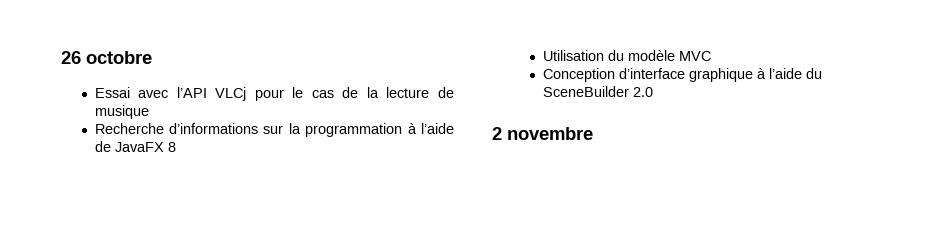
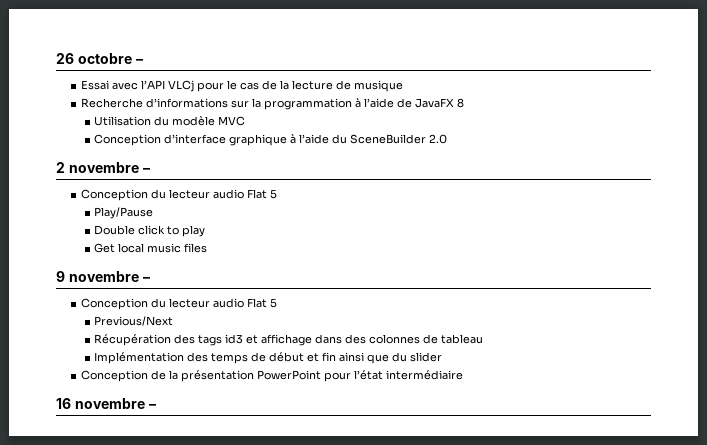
(152, 57) none -> [135,59,143,64] –
(593, 133) none -> [142,168,150,173] [81,189,278,201] [94,207,154,219] [94,225,206,237] [94,243,208,253] [56,271,150,282] [81,298,278,310] [94,316,174,326] [94,334,484,346] [94,352,443,364] [81,370,464,382] [56,398,156,409] – // Conception du lecteur audio Flat 5 // Play/Pause // Double click to play // Get local music files // 9 novembre – // Conception du lecteur audio Flat 5 // Previous/Next // Récupération des tags id3 et affichage dans des colonnes de tableau // Implémentation des temps de début et fin ainsi que du slider // Conception de la présentation PowerPoint pour l’état intermédiaire // 16 novembre –

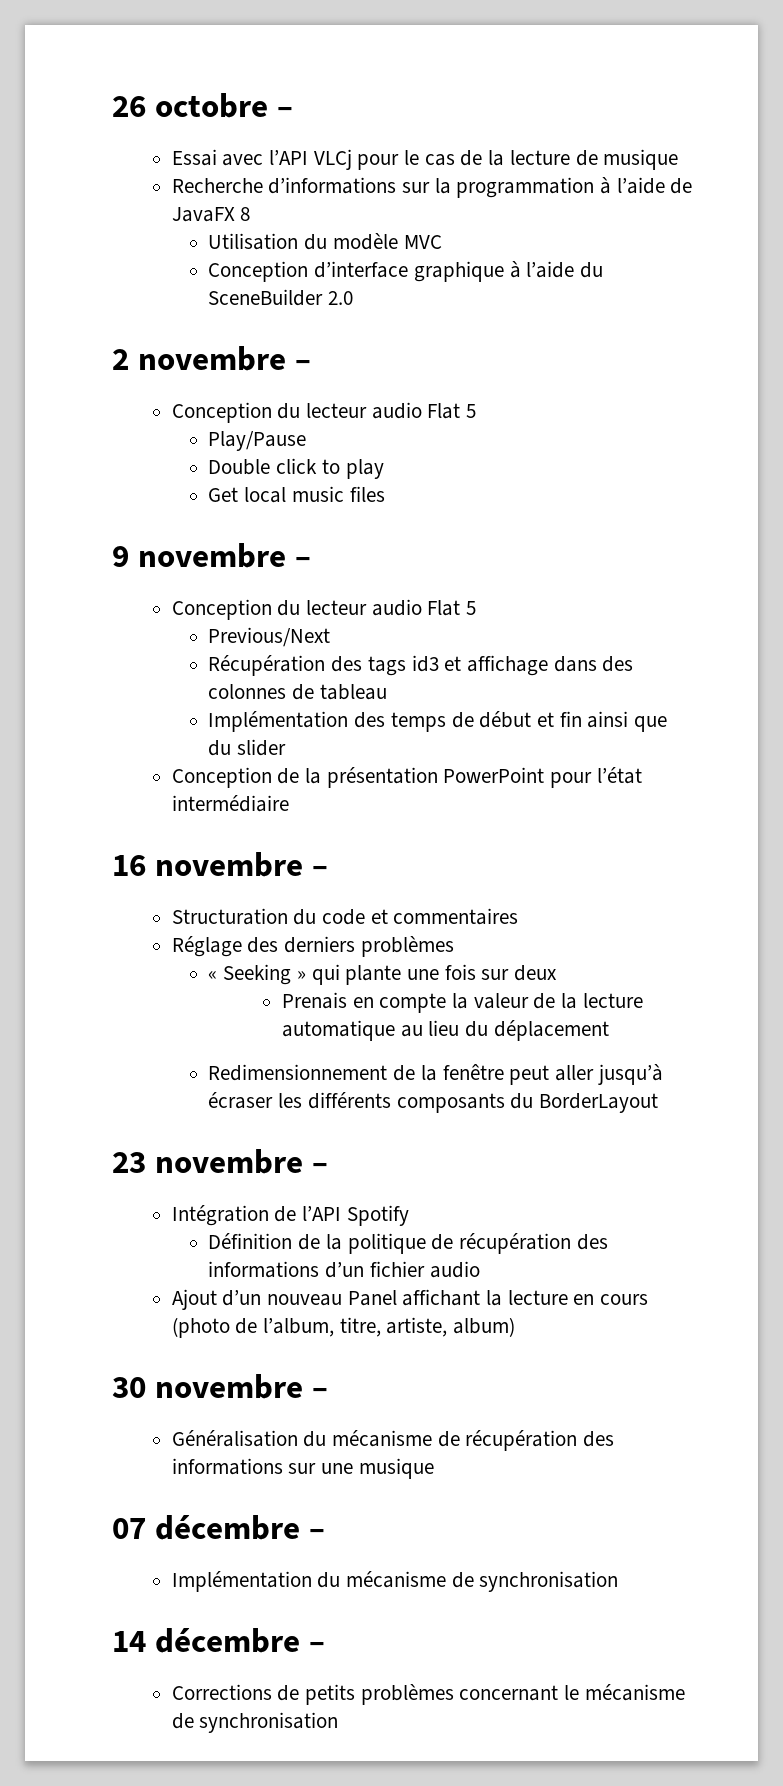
(156, 406) none -> [171,908,519,925] [171,936,454,957] [208,964,557,985] [281,992,643,1013] [281,1020,609,1041] [208,1064,663,1085] [208,1092,658,1113] [112,1149,328,1174] [171,1205,409,1226] [208,1233,608,1254] [208,1261,480,1278] [171,1289,649,1310] [171,1317,516,1338] [112,1374,328,1399] [171,1430,615,1451] [171,1458,434,1479] [112,1515,325,1540] [171,1571,619,1592] [112,1628,325,1653] [171,1684,685,1705] [171,1712,339,1733] // Structuration du code et commentaires // Réglage des derniers problèmes // « Seeking » qui plante une fois sur deux // Prenais en compte la valeur de la lecture automatique au lieu du déplacement // Redimensionnement de la fenêtre peut aller jusqu’à écraser les différents composants du BorderLayout // 23 novembre – // Intégration de l’API Spotify // Définition de la politique de récupération des informations d’un fichier audio // Ajout d’un nouveau Panel affichant la lecture en cours (photo de l’album, titre, artiste, album) // 30 novembre – // Généralisation du mécanisme de récupération des informations sur une musique // 07 décembre – // Implémentation du mécanisme de synchronisation // 14 décembre – // Corrections de petits problèmes concernant le mécanisme de synchronisation

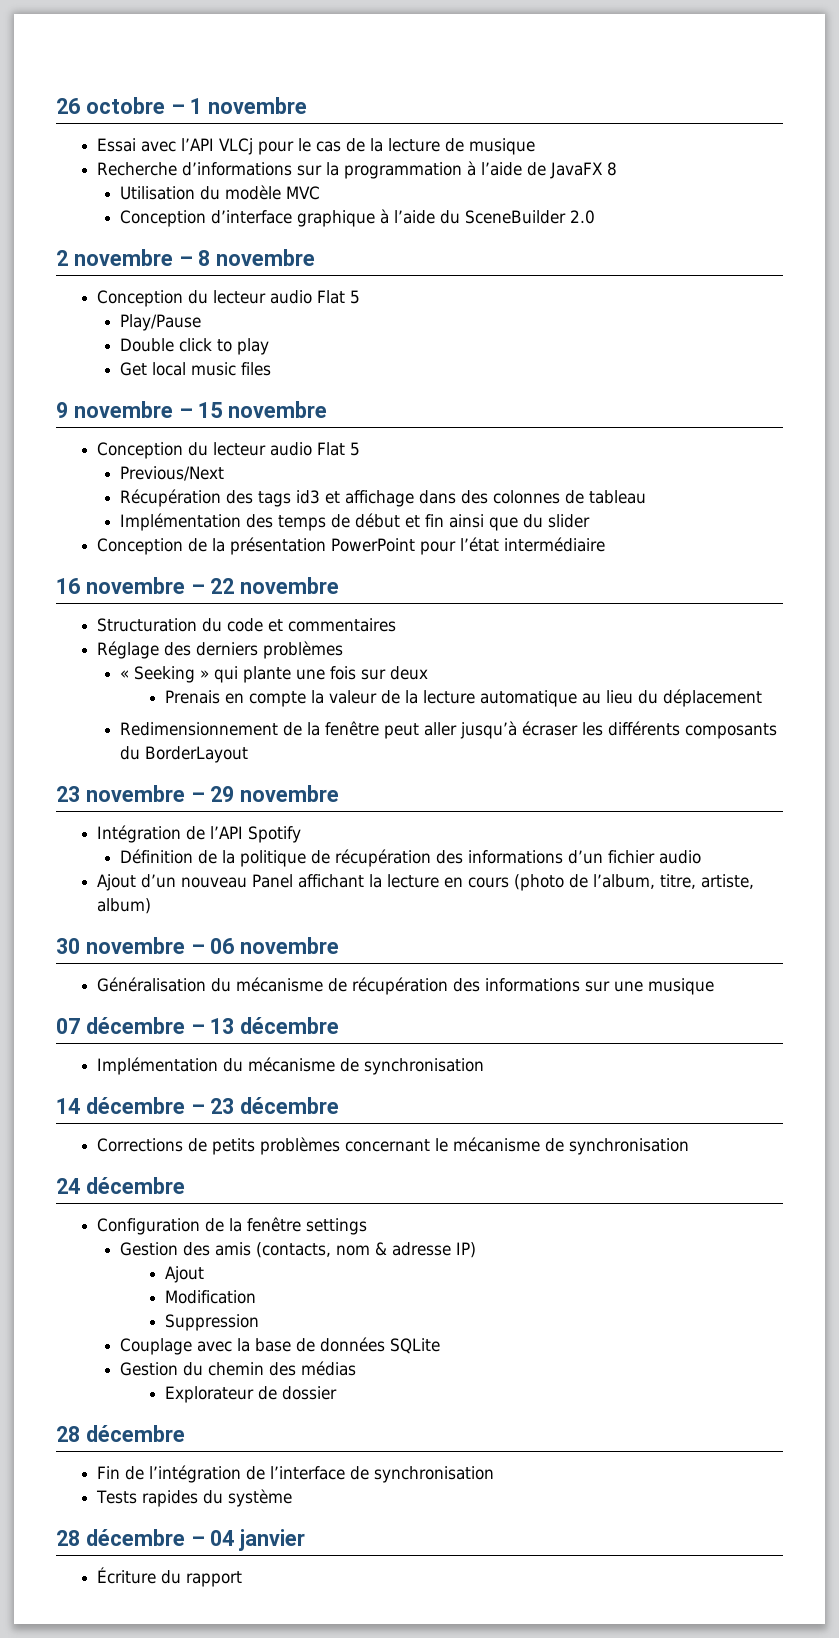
(293, 112) none -> [190,97,308,114] 1 novembre
(311, 365) none -> [198,249,316,266] 8 novembre
(311, 562) none -> [198,401,328,418] 15 novembre
(328, 871) none -> [210,577,340,594] 22 novembre
(328, 1168) none -> [210,785,340,802] 29 novembre
(328, 1393) none -> [210,937,340,954] 06 novembre
(325, 1534) none -> [210,1017,340,1034] 13 décembre
(325, 1647) none -> [210,1097,340,1114] 23 décembre
(339, 1722) none -> [56,1177,185,1194] [96,1217,367,1235] [119,1242,476,1258] [165,1266,205,1283] [165,1290,257,1304] [165,1314,260,1331] [119,1337,440,1355] [119,1361,356,1376] [165,1386,338,1403] [56,1425,185,1442] [96,1465,494,1483] [95,1489,292,1507] [56,1529,306,1551] [96,1567,242,1587] // 24 décembre // Configuration de la fenêtre settings // Gestion des amis (contacts, nom & adresse IP) // Ajout // Modification // Suppression // Couplage avec la base de données SQLite // Gestion du chemin des médias // Explorateur de dossier // 28 décembre // Fin de l’intégration de l’interface de synchronisation // Tests rapides du système // 28 décembre – 04 janvier // Écriture du rapport

